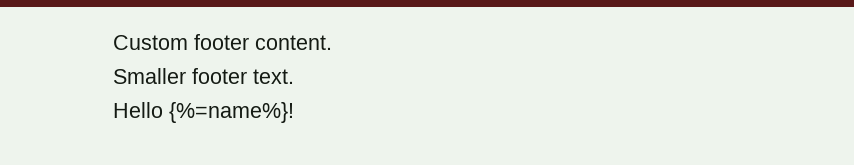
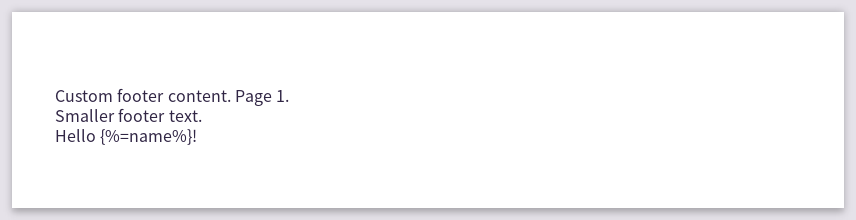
(332, 42) none -> [234,90,290,106] Page 1.

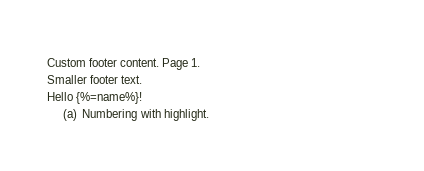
(198, 137) none -> [62,109,209,121] // (a) Numbering with highlight.

